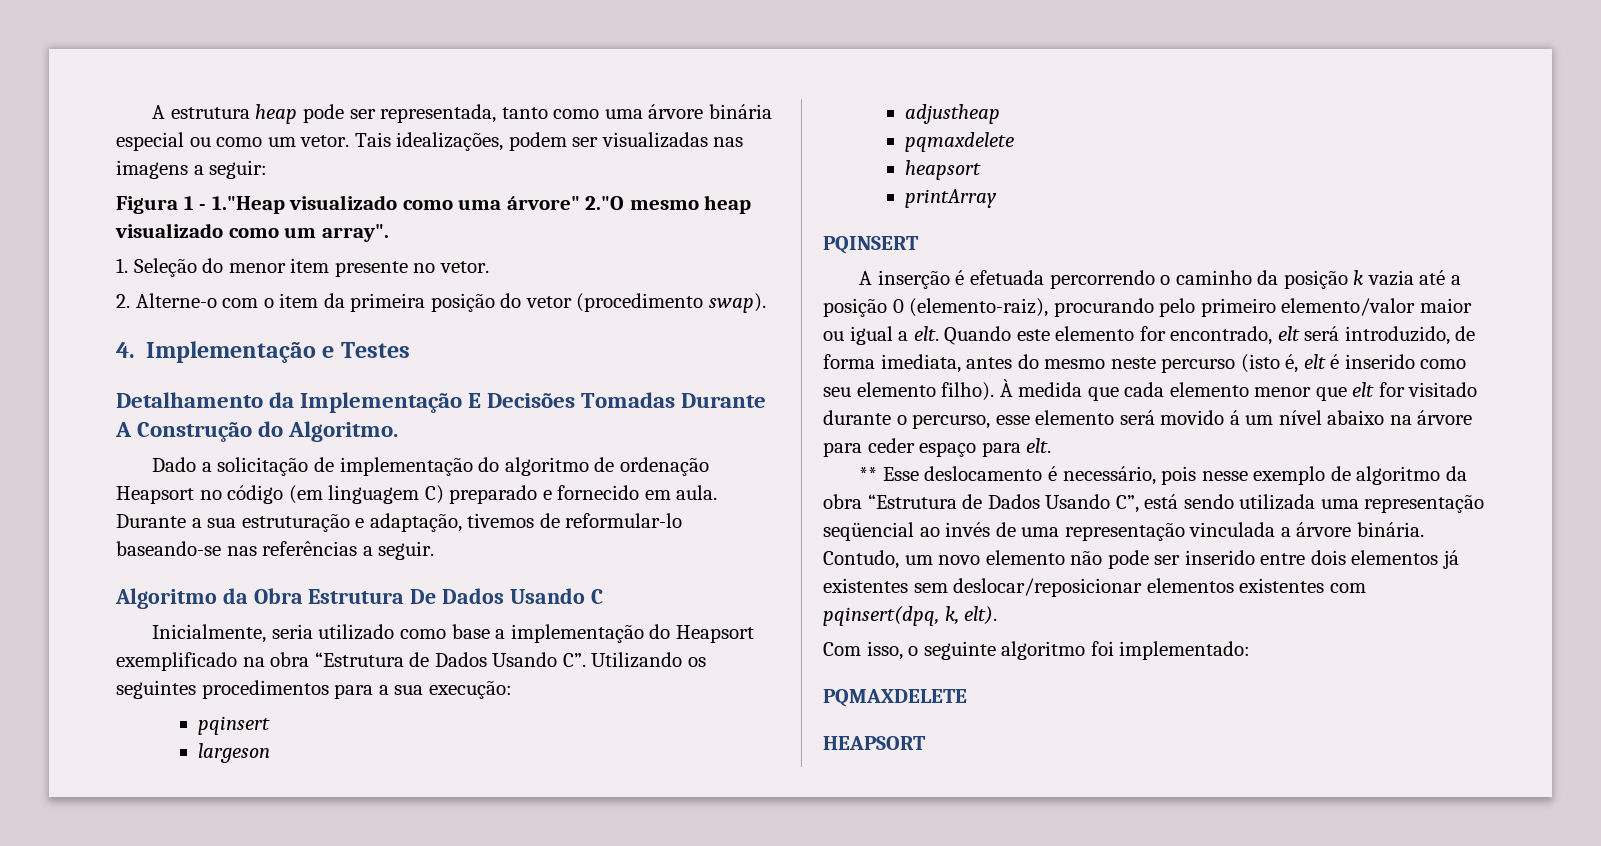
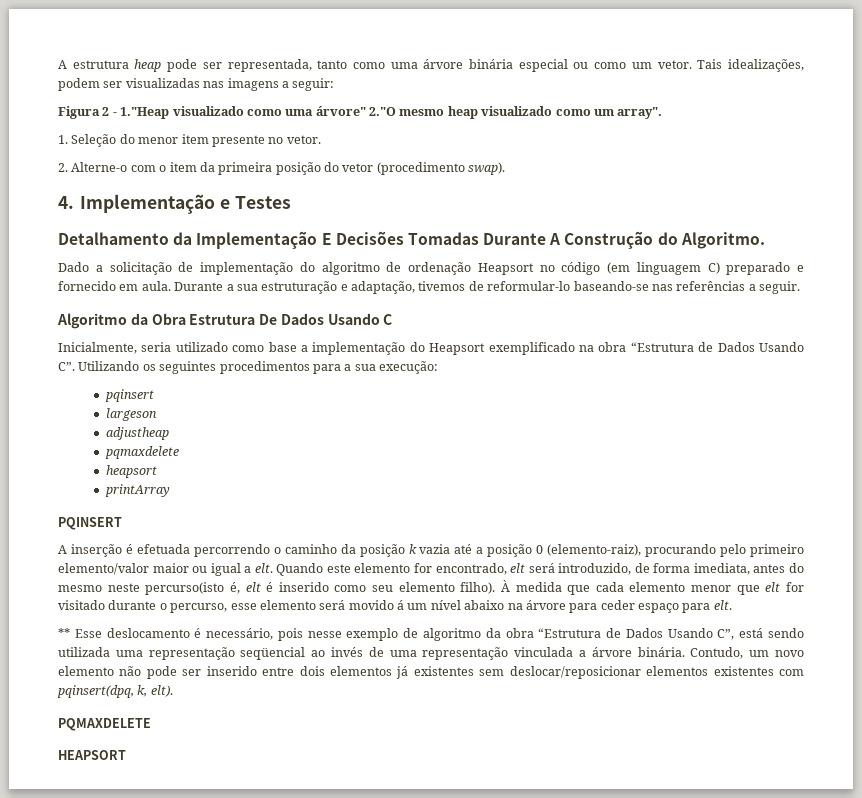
[183,196,194,210] 1 -> [102,107,110,116] 2
[1161,354,1280,373] percurso (isto -> [145,582,225,595] percurso(isto
[823,641,1251,660] // Com isso, o seguinte algoritmo foi implementado: -> (173, 691) none

